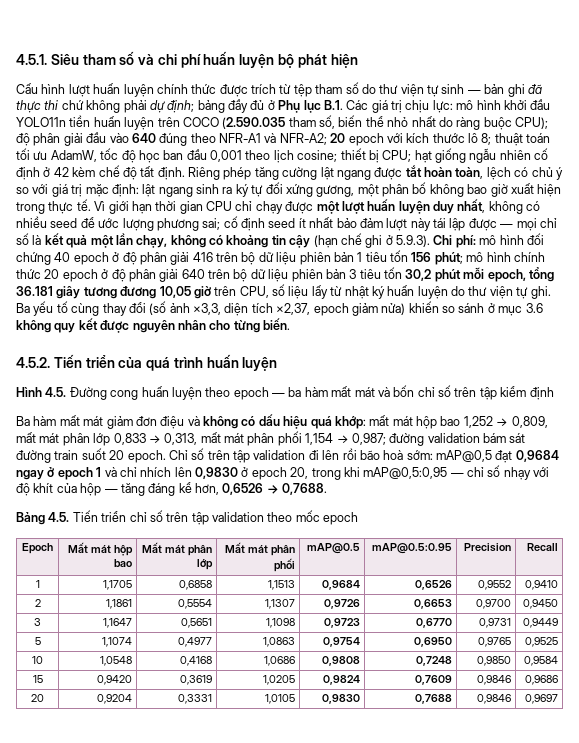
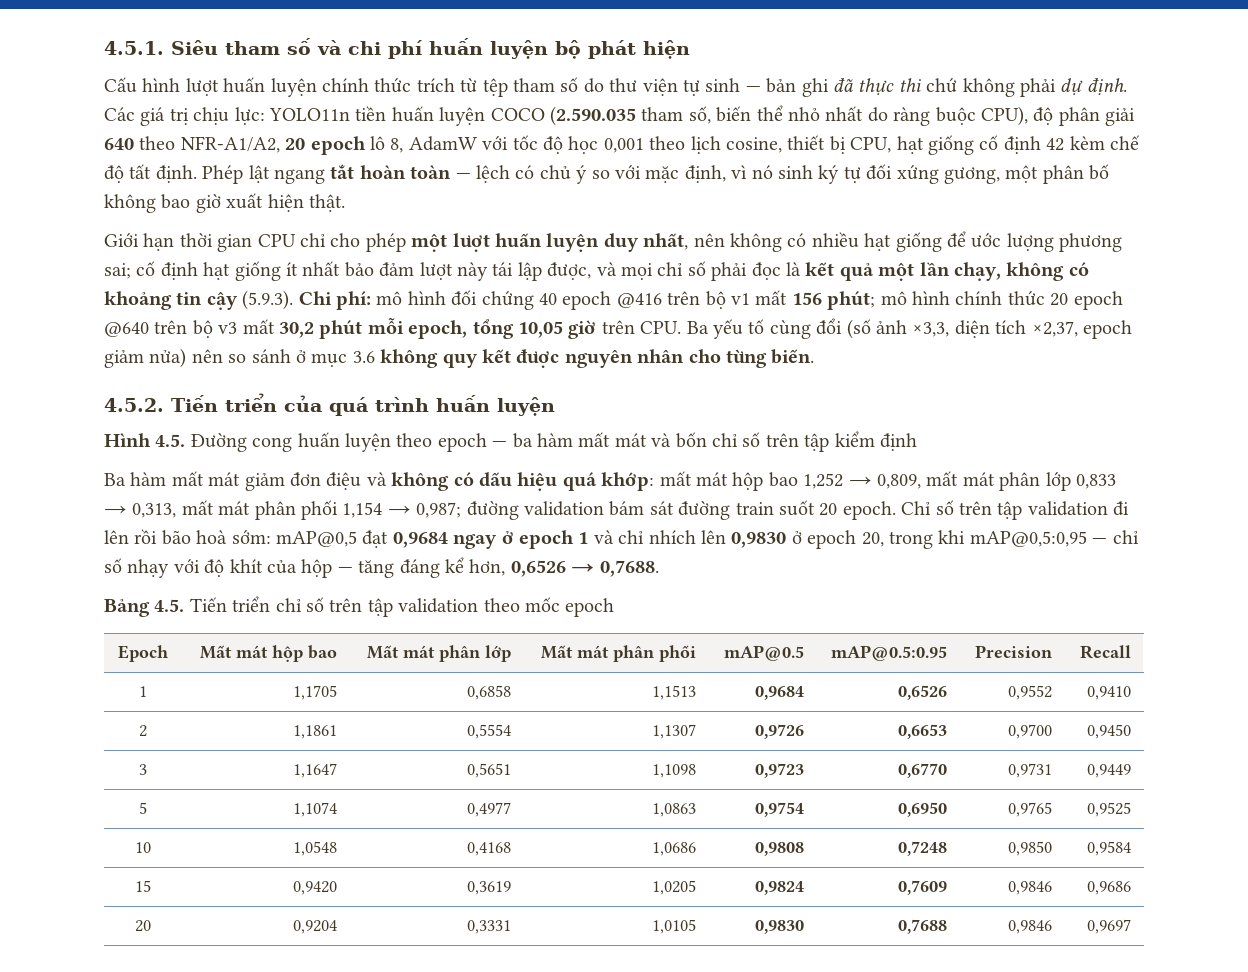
[219,84,248,97] được -> (412, 85) none
[167,99,343,113] định; bảng đầy đủ ở Phụ lục B.1. -> [1086,78,1127,95] định.
[456,99,551,110] mô hình khởi đầu -> (265, 116) none
[157,117,180,127] trên -> (486, 116) none
[515,117,548,129] [16,132,551,146] [16,148,97,162] CPU); độ phân giải đầu vào 640 đúng theo NFR-A1 và NFR-A2; 20 epoch với kích thước lô 8; thuật toán tối ưu AdamW, -> [980,106,1136,126] [104,136,509,155] CPU), độ phân giải 640 theo NFR-A1/A2, 20 epoch lô 8, AdamW với
[163,149,207,160] ban đầu -> (599, 145) none
[297,150,338,162] cosine; -> [725,137,782,153] cosine,
[382,148,549,163] [16,167,51,180] CPU; hạt giống ngẫu nhiên cố định ở -> [850,135,1041,155] CPU, hạt giống cố định
[188,167,403,180] Riêng phép tăng cường lật ngang được -> [202,165,325,184] Phép lật ngang
[455,167,484,179] toàn, -> [410,165,471,179] toàn —
[51,184,233,197] giá trị mặc định: lật ngang sinh ra -> [645,165,813,184] mặc định, vì nó sinh
[16,199,129,214] trong thực tế. Vì giới -> [309,194,345,212] [104,233,139,247] thật. // Giới
[255,201,314,214] chạy được -> [330,233,406,252] cho phép
(486, 206) none -> [693,233,725,247] nên
[50,218,78,228] seed -> [864,232,942,252] hạt giống
[268,218,296,228] seed -> [203,261,281,281] hạt giống
[468,218,514,231] được — -> [547,262,617,280] được, và
(29, 239) none -> [711,262,781,281] phải đọc
[313,233,430,248] (hạn chế ghi ở 5.9.3). -> [242,290,294,310] (5.9.3).
[112,250,408,265] ở độ phân giải 416 trên bộ dữ liệu phiên bản 1 tiêu tốn -> [616,290,788,309] @416 trên bộ v1 mất
[101,267,402,282] ở độ phân giải 640 trên bộ dữ liệu phiên bản 3 tiêu tốn -> [104,319,275,338] @640 trên bộ v3 mất
[16,284,551,299] 36.181 giây tương đương 10,05 giờ trên CPU, số liệu lấy từ nhật ký huấn luyện do thư viện tự ghi. -> [518,320,682,339] 10,05 giờ trên CPU.
[102,303,127,316] thay -> (811, 329) none
[408,301,439,313] khiến -> [191,349,223,363] nên

